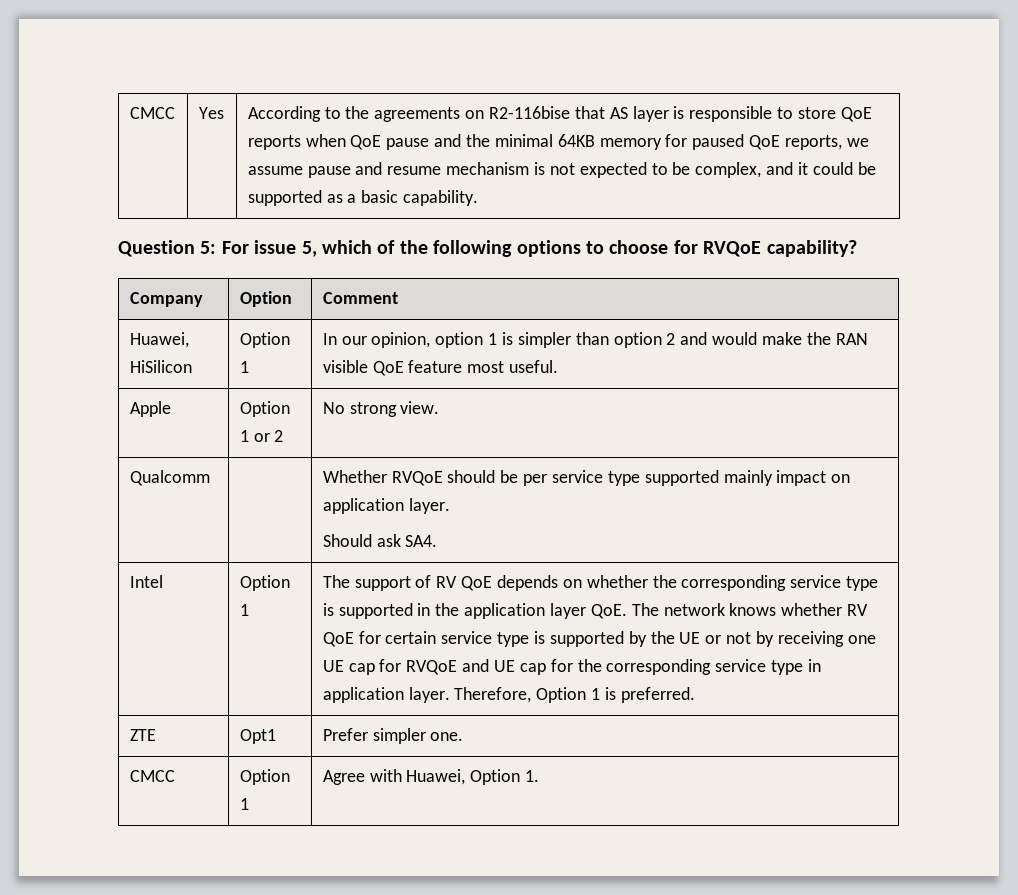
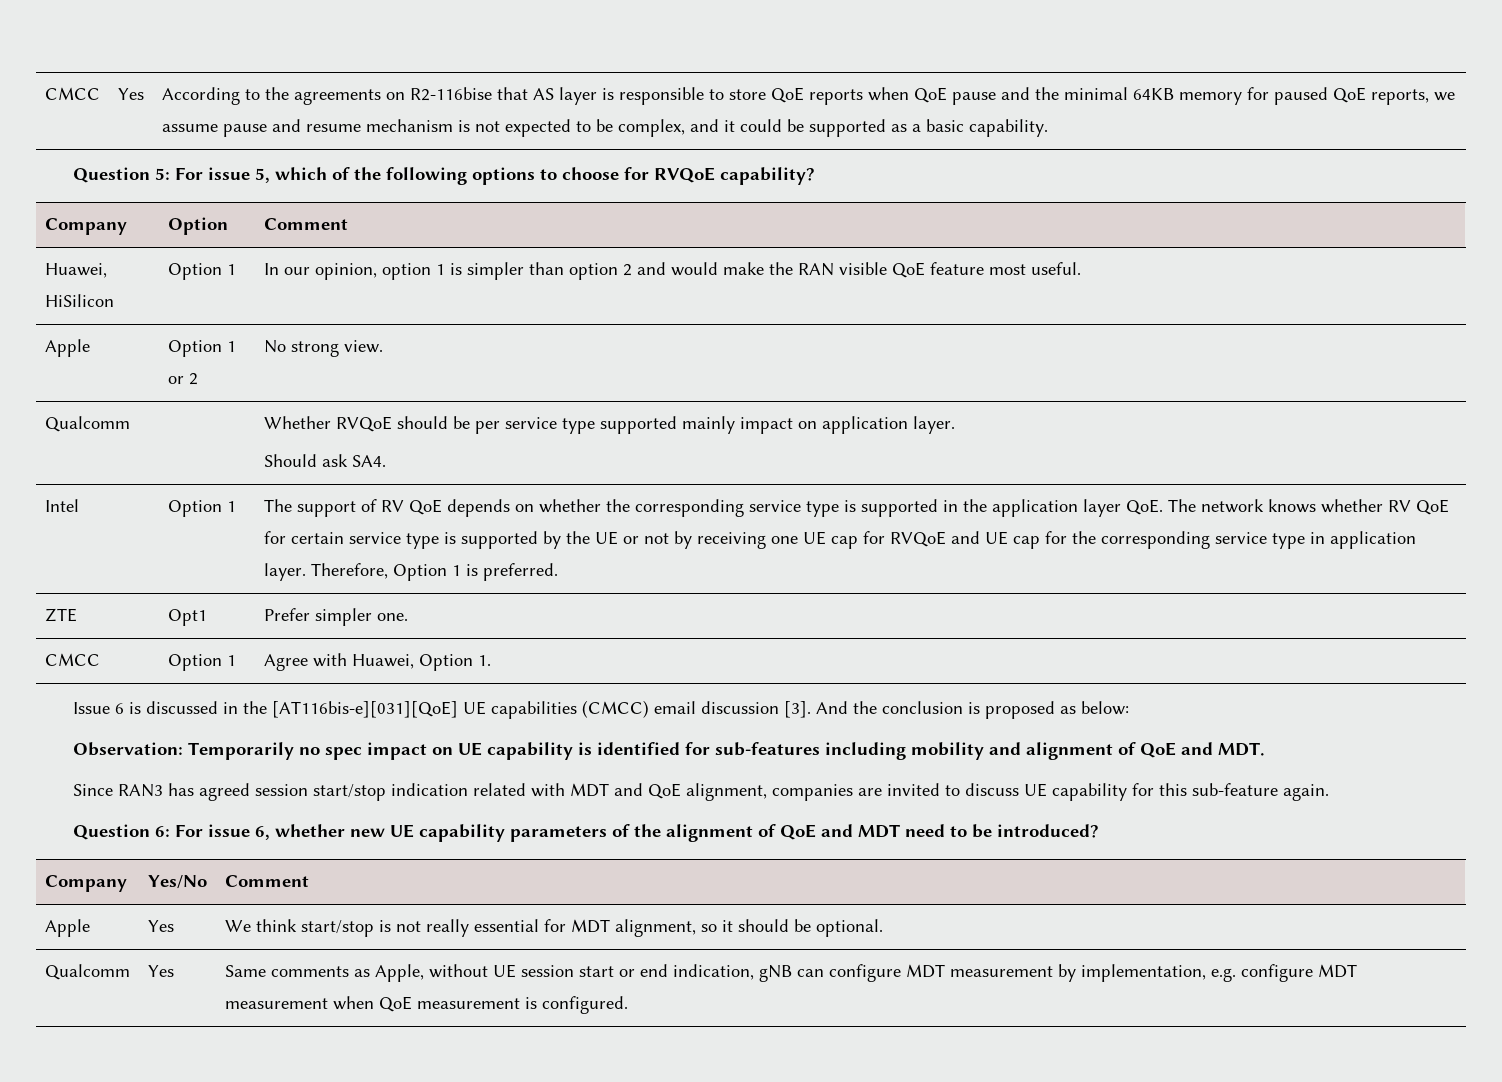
(540, 776) none -> [73,700,1130,719] [73,742,1266,760] [73,783,1330,801] [73,824,1100,842] [44,875,127,892] [147,875,207,889] [224,875,309,887] [44,919,90,937] [147,920,174,932] [224,919,883,937] [44,964,130,980] [147,965,174,977] [224,964,1357,982] [224,996,628,1014] // Issue 6 is discussed in the [AT116bis-e][031][QoE] UE capabilities (CMCC) email discussion [3]. And the conclusion is proposed as below: // Observation: Temporarily no spec impact on UE capability is identified for sub-features including mobility and alignment of QoE and MDT. // Since RAN3 has agreed session start/stop indication related with MDT and QoE alignment, companies are invited to discuss UE capability for this sub-feature again. // Question 6: For issue 6, whether new UE capability parameters of the alignment of QoE and MDT need to be introduced? // Company | Yes/No | Comment // Apple | Yes | We think start/stop is not really essential for MDT alignment, so it should be optional. // Qualcomm | Yes | Same comments as Apple, without UE session start or end indication, gNB can configure MDT measurement by implementation, e.g. configure MDT measurement when QoE measurement is configured.

